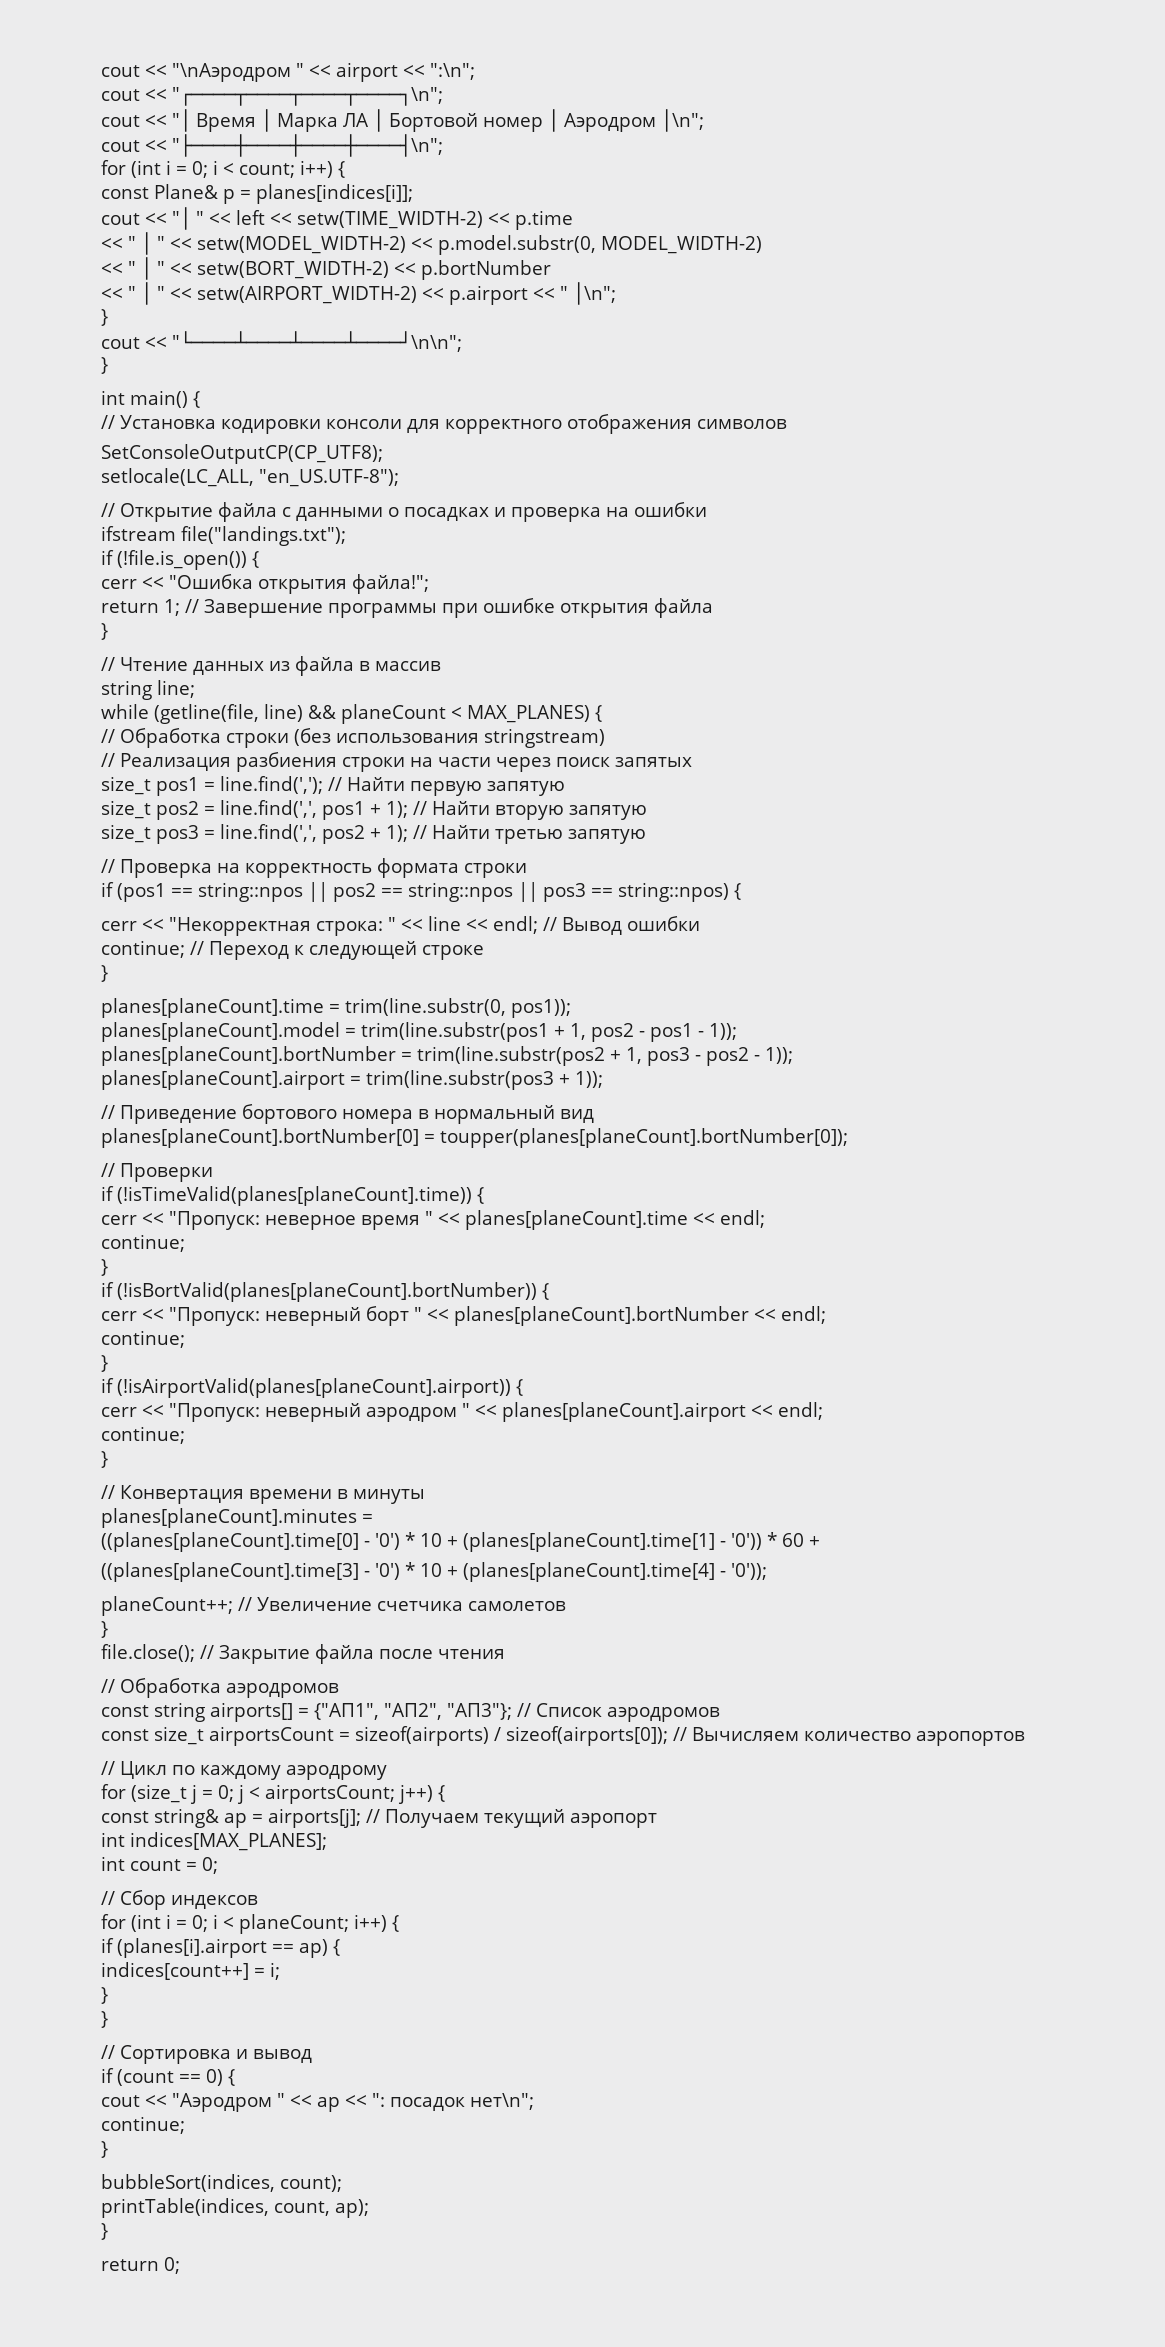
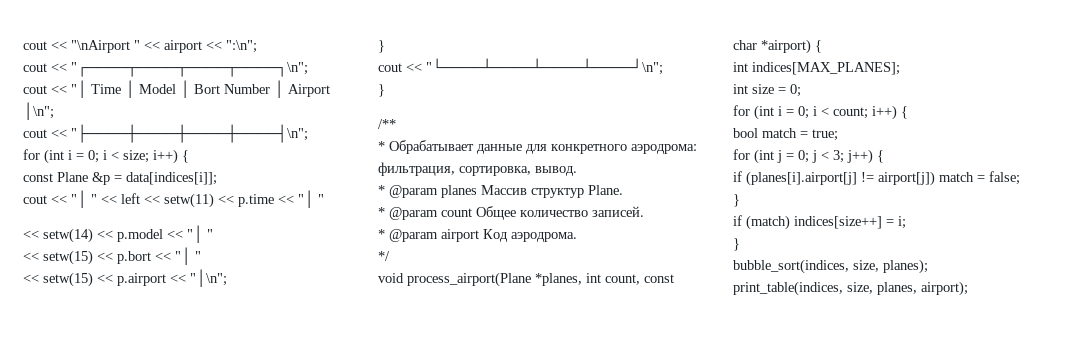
[101,63,291,82] cout << "\nАэродром -> [23,40,130,53] cout << "\nAirport
[196,109,656,132] Время │ Марка ЛА │ Бортовой номер │ Аэродром -> [91,80,330,98] Time │ Model │ Bort Number │ Airport
[239,163,295,178] count; -> [123,150,149,163] size;
[154,184,413,204] Plane& p = planes[indices[i]]; -> [57,172,217,185] Plane &p = data[indices[i]];
[297,211,483,229] setw(TIME_WIDTH-2) -> [164,193,214,208] setw(11)
[101,232,762,255] [101,257,551,280] [101,282,417,305] // << " │ " << setw(MODEL_WIDTH-2) << p.model.substr(0, MODEL_WIDTH-2) // << " │ " << setw(BORT_WIDTH-2) << p.bortNumber // << " │ " << setw(AIRPORT_WIDTH-2) -> [278,190,324,208] [23,225,213,243] [23,247,201,265] [23,272,93,287] << "│ " // << setw(14) << p.model << "│ " // << setw(15) << p.bort << "│ " // << setw(15)
[560,282,616,305] " │\n"; -> [190,269,227,287] "│\n";
[172,331,462,352] [101,357,108,374] [101,390,200,408] [101,414,787,434] [101,444,383,464] [101,468,399,487] [101,502,707,522] [101,526,346,546] [101,550,259,570] [101,574,429,594] [101,598,713,618] [101,623,108,640] [101,656,441,676] [101,680,195,700] [101,704,602,724] [101,728,605,748] [101,752,692,772] [101,776,565,796] [101,800,647,820] [101,824,646,844] [101,858,527,878] [101,882,741,902] [101,916,700,936] [101,940,484,960] [101,965,108,982] [101,998,571,1018] [101,1022,737,1042] [101,1046,793,1066] [101,1070,603,1090] [101,1104,594,1124] [101,1128,848,1148] [101,1163,213,1182] [101,1186,484,1206] [101,1210,765,1230] [101,1234,185,1252] [101,1259,108,1276] [101,1282,549,1302] [101,1306,826,1326] [101,1330,185,1348] [101,1355,108,1372] [101,1378,523,1398] [101,1402,823,1422] [101,1426,185,1444] [101,1451,108,1468] [101,1485,425,1504] [101,1508,373,1528] [101,1532,820,1552] [101,1562,767,1582] [101,1596,566,1616] [101,1621,108,1638] [101,1644,505,1664] [101,1678,339,1698] [101,1702,720,1722] [101,1726,1025,1746] [101,1761,387,1780] [101,1784,445,1804] [101,1808,657,1828] "└────┴────┴────┴────┘\n\n"; // } // int main() { // // Установка кодировки консоли для корректного отображения символов // SetConsoleOutputCP(CP_UTF8); // setlocale(LC_ALL, "en_US.UTF-8"); // // Открытие файла с данными о посадках и проверка на ошибки // ifstream file("landings.txt"); // if (!file.is_open()) { // cerr << "Ошибка открытия файла!"; // return 1; // Завершение программы при ошибке открытия файла // } // // Чтение данных из файла в массив // string line; // while (getline(file, line) && planeCount < MAX_PLANES) { // // Обработка строки (без использования stringstream) // // Реализация разбиения строки на части через поиск запятых // size_t pos1 = line.find(','); // Найти первую запятую // size_t pos2 = line.find(',', pos1 + 1); // Найти вторую запятую // size_t pos3 = line.find(',', pos2 + 1); // Найти третью запятую // // Проверка на корректность формата строки // if (pos1 == string::npos || pos2 == string::npos || pos3 == string::npos) { // cerr << "Некорректная строка: " << line << endl; // Вывод ошибки // continue; // Переход к следующей строке // } // planes[planeCount].time = trim(line.substr(0, pos1)); // planes[planeCount].model = trim(line.substr(pos1 + 1, pos2 - pos1 - 1)); // planes[planeCount].bortNumber = trim(line.substr(pos2 + 1, pos3 - pos2 - 1)); // planes[planeCount].airport = trim(line.substr(pos3 + 1)); // // Приведение бортового номера в нормальный вид // planes[planeCount].bortNumber[0] = toupper(planes[planeCount].bortNumber[0]); // // Проверки // if (!isTimeValid(planes[planeCount].time)) { // cerr << "Пропуск: неверное время " << planes[planeCount].time << endl; // continue; // } // if (!isBortValid(planes[planeCount].bortNumber)) { // cerr << "Пропуск: неверный борт " << planes[planeCount].bortNumber << endl; // continue; // } // if (!isAirportValid(planes[planeCount].airport)) { // cerr << "Пропуск: неверный аэродром " << planes[planeCount].airport << endl; // continue; // } // // Конвертация времени в минуты // planes[planeCount].minutes = // ((planes[planeCount].time[0] - '0') * 10 + (planes[planeCount].time[1] - '0')) * 60 + // ((planes[planeCount].time[3] - '0') * 10 + (planes[planeCount].time[4] - '0')); // planeCount++; // Увеличение счетчика самолетов // } // file.close(); // Закрытие файла после чтения // // Обработка аэродромов // const string airports[] = {"АП1", "АП2", "АП3"}; // Список аэродромов // const size_t airportsCount = sizeof(airports) / sizeof(airports[0]); // Вычисляем количество аэропортов // // Цикл по каждому аэродрому // for (size_t j = 0; j < airportsCount; j++) { // const string& ap = airports[j]; // Получаем текущий аэропорт -> [426,58,663,75] [378,84,385,97] [378,119,396,129] [378,140,697,154] [378,162,577,176] [378,185,623,198] [378,206,644,220] [378,229,577,242] [378,251,390,261] [378,272,674,287] [733,39,822,54] "└────┴────┴────┴────┘\n"; // } // /** // * Обрабатывает данные для конкретного аэродрома: фильтрация, сортировка, вывод. // * @param planes Массив структур Plane. // * @param count Общее количество записей. // * @param airport Код аэродрома. // */ // void process_airport(Plane *planes, int count, const char *airport) {
[130,1857,218,1874] [101,1890,258,1910] [101,1914,399,1934] [101,1938,340,1958] [101,1962,280,1980] [101,1987,108,2004] [101,2011,108,2028] [101,2045,312,2064] [101,2068,235,2086] [101,2093,534,2112] [101,2116,185,2134] [101,2141,108,2158] [101,2174,342,2192] [101,2198,369,2218] [101,2223,108,2240] [101,2257,180,2274] count = 0; // // Сбор индексов // for (int i = 0; i < planeCount; i++) { // if (planes[i].airport == ap) { // indices[count++] = i; // } // } // // Сортировка и вывод // if (count == 0) { // cout << "Аэродром " << ap << ": посадок нет\n"; // continue; // } // bubbleSort(indices, count); // printTable(indices, count, ap); // } // return 0; -> [752,84,801,97] [733,105,908,120] [733,128,838,141] [733,149,884,164] [733,171,1020,186] [733,194,740,207] [733,215,906,230] [733,238,740,251] [733,259,928,274] [733,281,968,296] size = 0; // for (int i = 0; i < count; i++) { // bool match = true; // for (int j = 0; j < 3; j++) { // if (planes[i].airport[j] != airport[j]) match = false; // } // if (match) indices[size++] = i; // } // bubble_sort(indices, size, planes); // print_table(indices, size, planes, airport);

